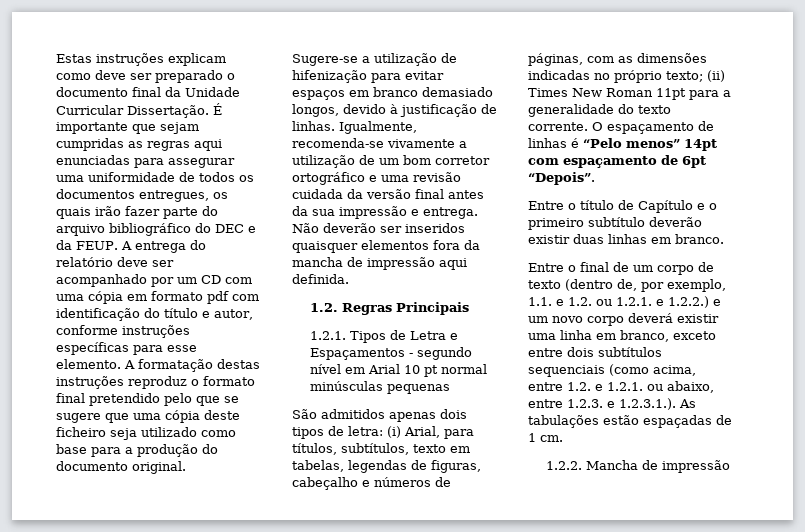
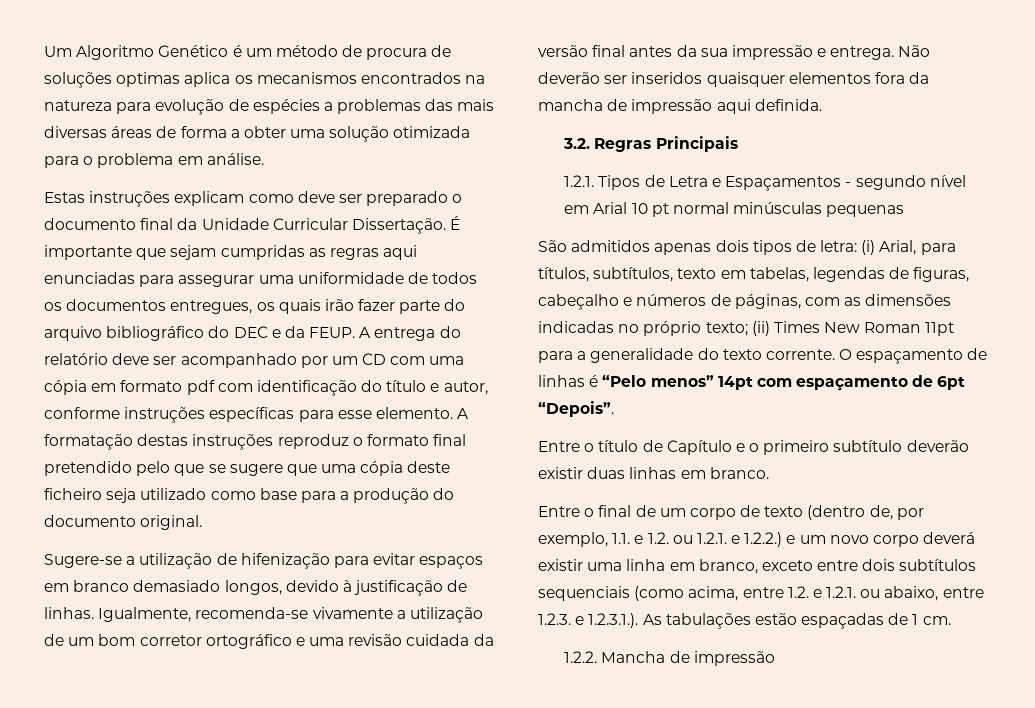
(56, 58) none -> [44,45,452,60] [44,72,486,88] [44,99,495,115] [44,126,471,142] [44,153,264,168] Um Algoritmo Genético é um método de procura de soluções optimas aplica os mecanismos encontrados na natureza para evolução de espécies a problemas das mais diversas áreas de forma a obter uma solução otimizada para o problema em análise. //
[310,303,339,312] 1.2. -> [563,138,591,149] 3.2.

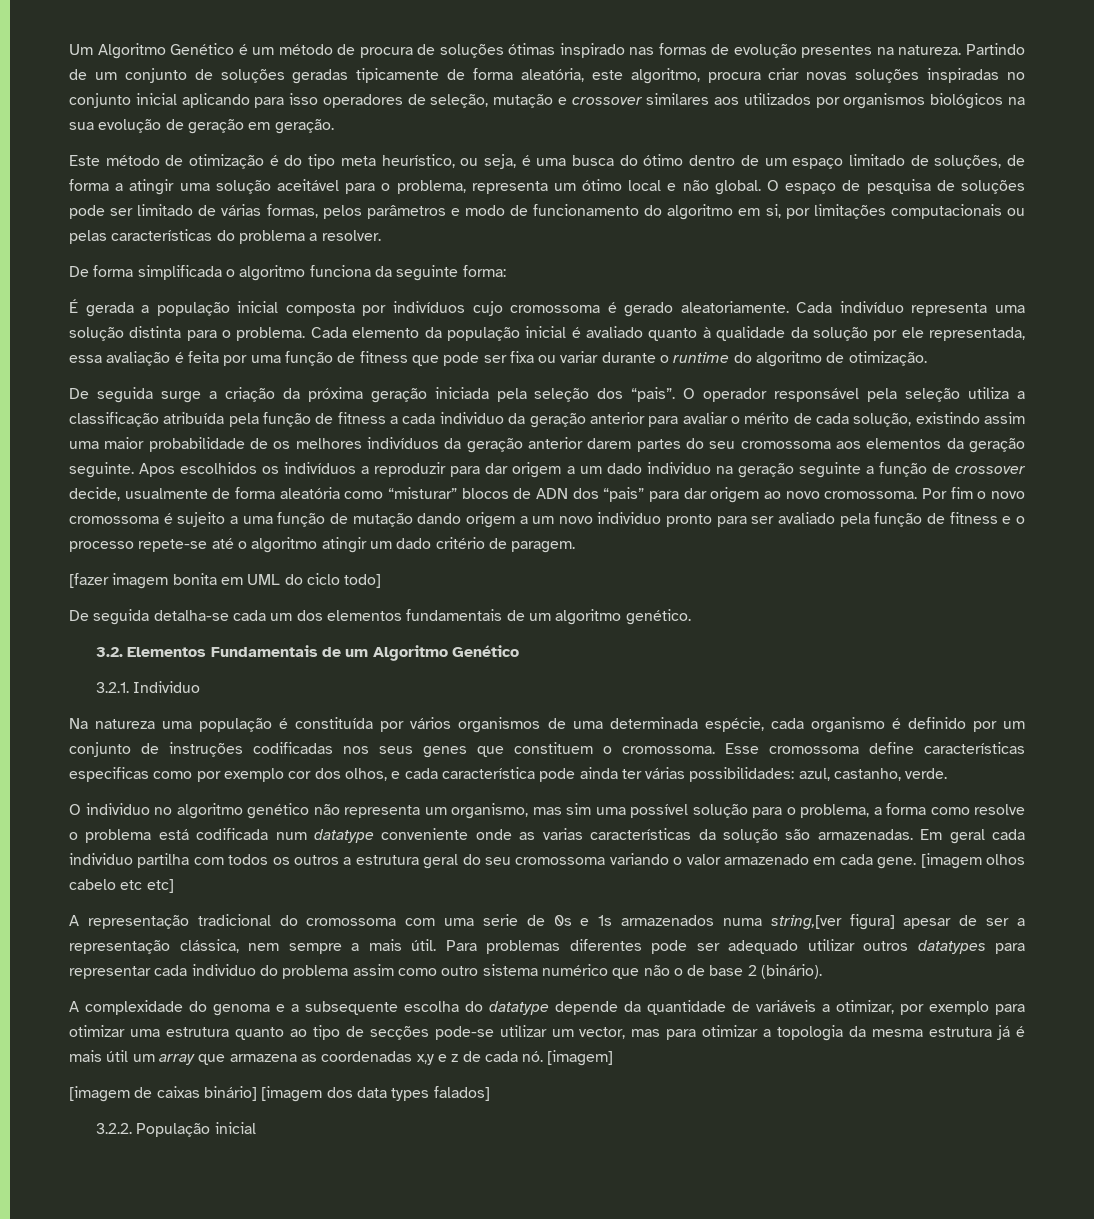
[116,72,486,87] [44,99,495,115] [44,126,153,138] optimas aplica os mecanismos encontrados na natureza para evolução de espécies a problemas das mais diversas áreas -> [508,43,1025,58] [69,68,1025,84] [69,93,1025,109] [69,119,334,134] [69,154,1002,169] ótimas inspirado nas formas de evolução presentes na natureza. Partindo de um conjunto de soluções geradas tipicamente de forma aleatória, este algoritmo, procura criar novas soluções inspiradas no conjunto inicial aplicando para isso operadores de seleção, mutação e crossover similares aos utilizados por organismos biológicos na sua evolução de geração em geração. // Este método de otimização é do tipo meta heurístico, ou seja, é uma busca do ótimo dentro de um espaço limitado de soluções,
[243,126,471,142] [44,153,264,168] [44,191,463,207] [44,216,461,234] [44,245,418,260] [44,272,478,287] [44,299,466,314] [44,326,461,341] [44,353,465,368] [44,380,488,396] [44,407,470,423] [44,434,467,450] [44,461,451,476] [44,488,455,504] [44,515,203,530] [44,553,484,569] [44,580,468,596] [44,607,483,623] [44,634,494,649] [538,45,931,60] [538,72,930,87] [538,99,822,114] [563,136,738,152] [564,175,966,191] [564,202,905,217] [538,240,956,255] [538,267,970,282] [538,294,952,310] [538,321,955,336] [538,348,988,364] [538,375,966,391] [538,401,614,417] [538,440,969,455] [538,467,769,479] [538,505,924,520] [538,532,976,547] [538,559,977,574] [538,586,984,601] [538,613,951,629] [564,651,775,666] obter uma solução otimizada para o problema em análise. // Estas instruções explicam como deve ser preparado o documento final da Unidade Curricular Dissertação. É importante que sejam cumpridas as regras aqui enunciadas para assegurar uma uniformidade de todos os documentos entregues, os quais irão fazer parte do arquivo bibliográfico do DEC e da FEUP. A entrega do relatório deve ser acompanhado por um CD com uma cópia em formato pdf com identificação do título e autor, conforme instruções específicas para esse elemento. A formatação destas instruções reproduz o formato final pretendido pelo que se sugere que uma cópia deste ficheiro seja utilizado como base para a produção do documento original. // Sugere-se a utilização de hifenização para evitar espaços em branco demasiado longos, devido à justificação de linhas. Igualmente, recomenda-se vivamente a utilização de um bom corretor ortográfico e uma revisão cuidada da versão final antes da sua impressão e entrega. Não deverão ser inseridos quaisquer elementos fora da mancha de impressão aqui definida. // 3.2. Regras Principais // 1.2.1. Tipos de Letra e Espaçamentos - segundo nível em Arial 10 pt normal minúsculas pequenas // São admitidos apenas dois tipos de letra: (i) Arial, para títulos, subtítulos, texto em tabelas, legendas de figuras, cabeçalho e números de páginas, com as dimensões indicadas no próprio texto; (ii) Times New Roman 11pt para a generalidade do texto corrente. O espaçamento de linhas é “Pelo menos” 14pt com espaçamento de 6pt “Depois”. // Entre o título de Capítulo e o primeiro subtítulo deverão existir duas linhas em branco. // Entre o final de um corpo de texto (dentro de, por exemplo, 1.1. e 1.2. ou 1.2.1. e 1.2.2.) e um novo corpo deverá existir uma linha em branco, exceto entre dois subtítulos sequenciais (como acima, entre 1.2. e 1.2.1. ou abaixo, entre 1.2.3. e 1.2.3.1.). As tabulações estão espaçadas de 1 cm. // 1.2.2. Mancha de impressão -> [129,179,1025,195] [69,204,1026,220] [69,229,381,244] [69,265,506,281] [69,299,1025,317] [69,326,1025,341] [69,351,927,367] [69,387,1025,403] [69,412,1026,428] [69,437,1026,453] [69,462,1026,478] [69,487,1025,503] [69,512,1026,528] [69,537,576,553] [69,573,382,589] [69,609,691,625] [96,645,520,661] [96,681,201,693] [69,717,1025,733] [69,742,1025,758] [69,767,948,782] [69,803,1025,819] [69,828,1025,844] [69,853,1025,869] [69,879,174,893] [69,914,1026,930] [69,939,1025,954] [69,964,823,979] [69,1000,1025,1016] [69,1025,1026,1041] [69,1050,614,1066] [69,1086,490,1102] [96,1122,256,1137] atingir uma solução aceitável para o problema, representa um ótimo local e não global. O espaço de pesquisa de soluções pode ser limitado de várias formas, pelos parâmetros e modo de funcionamento do algoritmo em si, por limitações computacionais ou pelas características do problema a resolver. // De forma simplificada o algoritmo funciona da seguinte forma: // É gerada a população inicial composta por indivíduos cujo cromossoma é gerado aleatoriamente. Cada indivíduo representa uma solução distinta para o problema. Cada elemento da população inicial é avaliado quanto à qualidade da solução por ele representada, essa avaliação é feita por uma função de fitness que pode ser fixa ou variar durante o runtime do algoritmo de otimização. // De seguida surge a criação da próxima geração iniciada pela seleção dos “pais”. O operador responsável pela seleção utiliza a classificação atribuída pela função de fitness a cada individuo da geração anterior para avaliar o mérito de cada solução, existindo assim uma maior probabilidade de os melhores indivíduos da geração anterior darem partes do seu cromossoma aos elementos da geração seguinte. Apos escolhidos os indivíduos a reproduzir para dar origem a um dado individuo na geração seguinte a função de crossover decide, usualmente de forma aleatória como “misturar” blocos de ADN dos “pais” para dar origem ao novo cromossoma. Por fim o novo cromossoma é sujeito a uma função de mutação dando origem a um novo individuo pronto para ser avaliado pela função de fitness e o processo repete-se até o algoritmo atingir um dado critério de paragem. // [fazer imagem bonita em UML do ciclo todo] // De seguida detalha-se cada um dos elementos fundamentais de um algoritmo genético. // 3.2. Elementos Fundamentais de um Algoritmo Genético // 3.2.1. Individuo // Na natureza uma população é constituída por vários organismos de uma determinada espécie, cada organismo é definido por um conjunto de instruções codificadas nos seus genes que constituem o cromossoma. Esse cromossoma define características especificas como por exemplo cor dos olhos, e cada característica pode ainda ter várias possibilidades: azul, castanho, verde. // O individuo no algoritmo genético não representa um organismo, mas sim uma possível solução para o problema, a forma como resolve o problema está codificada num datatype conveniente onde as varias características da solução são armazenadas. Em geral cada individuo partilha com todos os outros a estrutura geral do seu cromossoma variando o valor armazenado em cada gene. [imagem olhos cabelo etc etc] // A representação tradicional do cromossoma com uma serie de 0s e 1s armazenados numa string,[ver figura] apesar de ser a representação clássica, nem sempre a mais útil. Para problemas diferentes pode ser adequado utilizar outros datatypes para representar cada individuo do problema assim como outro sistema numérico que não o de base 2 (binário). // A complexidade do genoma e a subsequente escolha do datatype depende da quantidade de variáveis a otimizar, por exemplo para otimizar uma estrutura quanto ao tipo de secções pode-se utilizar um vector, mas para otimizar a topologia da mesma estrutura já é mais útil um array que armazena as coordenadas x,y e z de cada nó. [imagem] // [imagem de caixas binário] [imagem dos data types falados] // 3.2.2. População inicial

